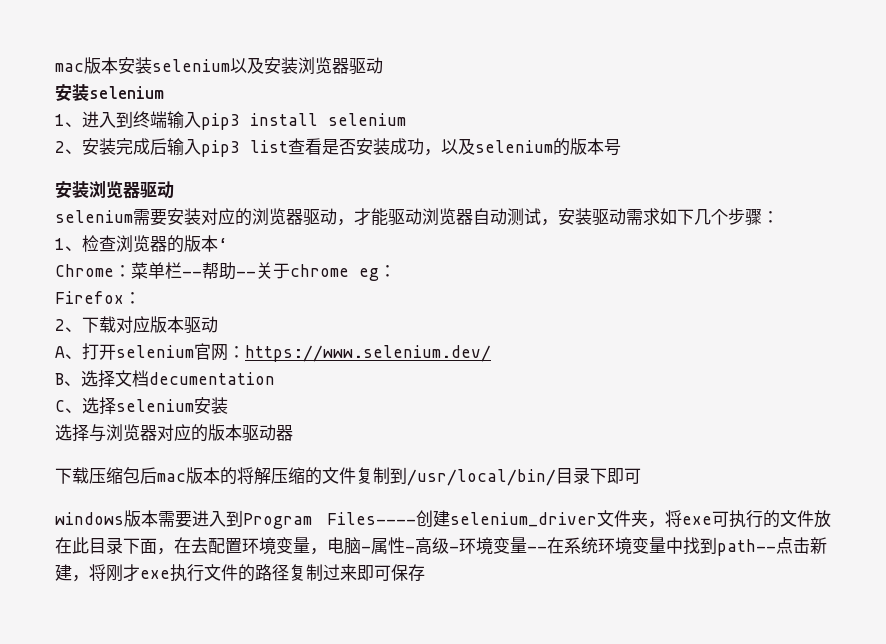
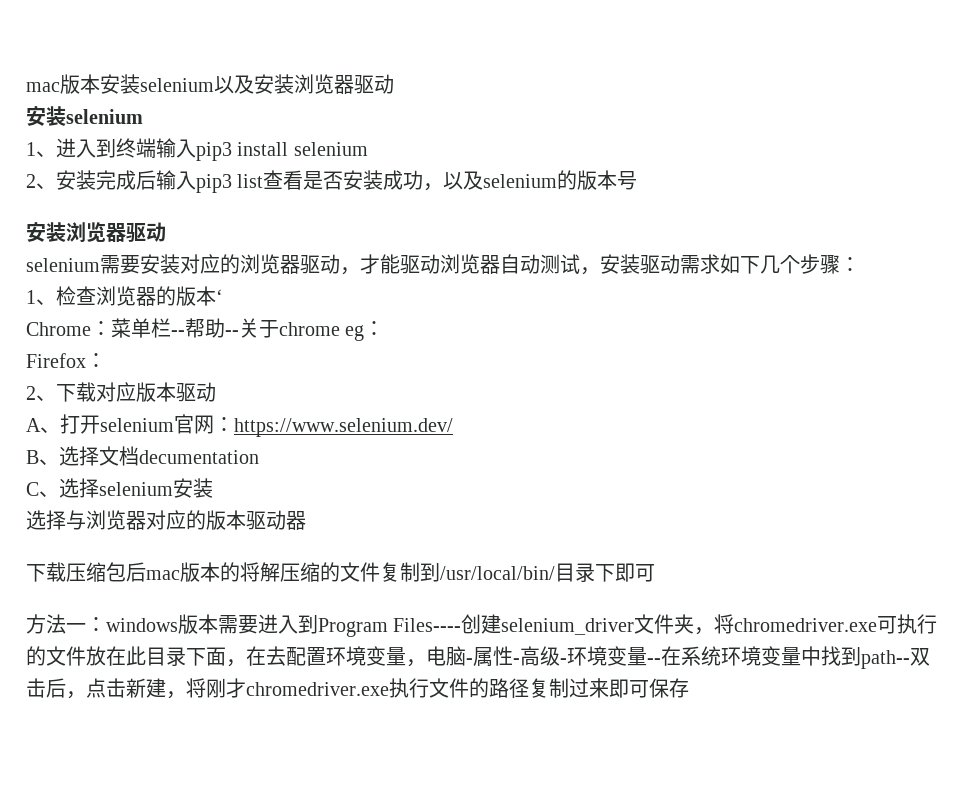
(641, 476) none -> [26,614,106,634] 方法一：
[682,516,712,525] exe -> [734,618,878,632] chromedriver.exe
(776, 547) none -> [910,647,930,666] [26,678,86,699] 双击后，
[140,570,170,579] exe -> [246,682,389,696] chromedriver.exe

